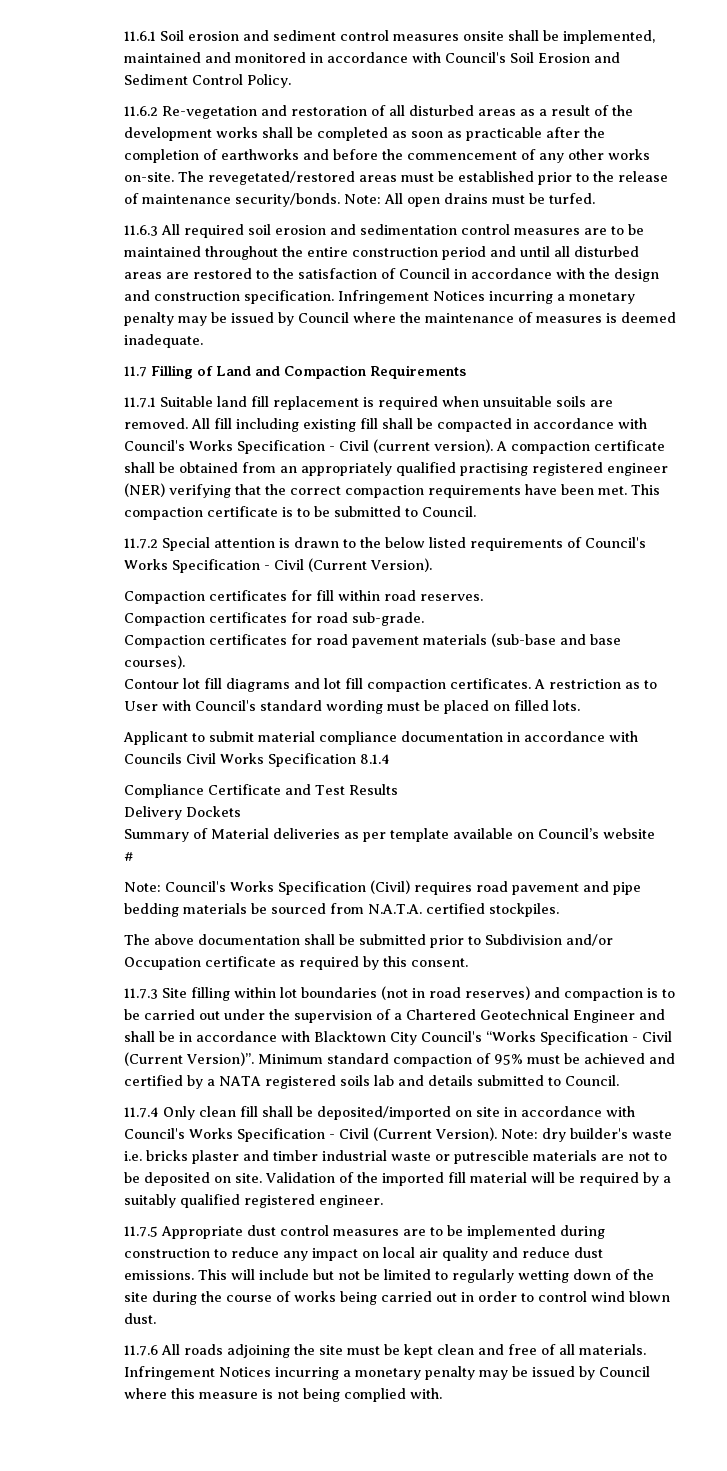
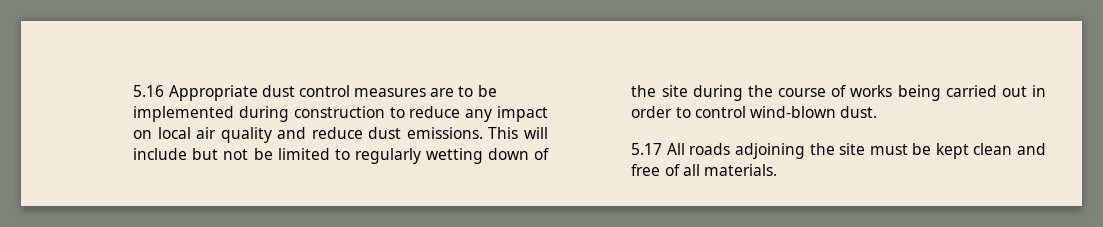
[124,30,656,44] [124,52,621,63] [124,74,292,88] [124,105,634,119] [124,127,606,141] [124,149,651,163] [124,171,669,185] [124,193,596,207] [124,224,645,238] [124,246,640,260] [124,268,660,282] [124,290,636,304] [124,312,677,326] [124,334,204,348] [124,365,467,379] [124,396,614,410] [124,418,648,432] [124,439,666,454] [124,462,669,476] [124,483,661,498] [124,506,477,520] [124,537,647,551] [124,558,433,573] [124,590,484,604] [124,612,425,626] [124,633,622,648] [124,655,186,669] [124,678,658,692] [124,700,581,714] [123,731,639,745] [124,753,391,767] [124,784,399,798] [124,806,242,820] [124,828,656,842] [124,852,134,861] [124,880,642,895] [124,903,560,917] [124,934,614,948] [124,956,469,970] [124,986,676,1001] [124,1009,666,1023] [124,1031,673,1045] [124,1052,676,1067] [124,1075,620,1089] [124,1106,636,1120] [124,1127,673,1142] [124,1150,668,1164] [124,1172,672,1186] [124,1194,384,1208] [124,1226,159,1237] 11.6.1 Soil erosion and sediment control measures onsite shall be implemented, maintained and monitored in accordance with Council's Soil Erosion and Sediment Control Policy. // 11.6.2 Re-vegetation and restoration of all disturbed areas as a result of the development works shall be completed as soon as practicable after the completion of earthworks and before the commencement of any other works on-site. The revegetated/restored areas must be established prior to the release of maintenance security/bonds. Note: All open drains must be turfed. // 11.6.3 All required soil erosion and sedimentation control measures are to be maintained throughout the entire construction period and until all disturbed areas are restored to the satisfaction of Council in accordance with the design and construction specification. Infringement Notices incurring a monetary penalty may be issued by Council where the maintenance of measures is deemed inadequate. // 11.7 Filling of Land and Compaction Requirements // 11.7.1 Suitable land fill replacement is required when unsuitable soils are removed. All fill including existing fill shall be compacted in accordance with Council's Works Specification - Civil (current version). A compaction certificate shall be obtained from an appropriately qualified practising registered engineer (NER) verifying that the correct compaction requirements have been met. This compaction certificate is to be submitted to Council. // 11.7.2 Special attention is drawn to the below listed requirements of Council's Works Specification - Civil (Current Version). // Compaction certificates for fill within road reserves. // Compaction certificates for road sub-grade. // Compaction certificates for road pavement materials (sub-base and base courses). // Contour lot fill diagrams and lot fill compaction certificates. A restriction as to User with Council's standard wording must be placed on filled lots. // Applicant to submit material compliance documentation in accordance with Councils Civil Works Specification 8.1.4 // Compliance Certificate and Test Results // Delivery Dockets // Summary of Material deliveries as per template available on Council’s website // # // Note: Council's Works Specification (Civil) requires road pavement and pipe bedding materials be sourced from N.A.T.A. certified stockpiles. // The above documentation shall be submitted prior to Subdivision and/or Occupation certificate as required by this consent. // 11.7.3 Site filling within lot boundaries (not in road reserves) and compaction is to be carried out under the supervision of a Chartered Geotechnical Engineer and shall be in accordance with Blacktown City Council's “Works Specification - Civil (Current Version)”. Minimum standard compaction of 95% must be achieved and certified by a NATA registered soils lab and details submitted to Council. // 11.7.4 Only clean fill shall be deposited/imported on site in accordance with Council's Works Specification - Civil (Current Version). Note: dry builder's waste i.e. bricks plaster and timber industrial waste or putrescible materials are not to be deposited on site. Validation of the imported fill material will be required by a suitably qualified registered engineer. // 11.7.5 -> [133,85,165,97] 5.16
[591,1291,671,1302] wind blown -> [749,106,836,118] wind-blown
[124,1345,159,1356] 11.7.6 -> [631,143,663,155] 5.17
[124,1366,651,1380] [124,1388,443,1402] Infringement Notices incurring a monetary penalty may be issued by Council where this measure is not being complied with. -> (777, 170) none

